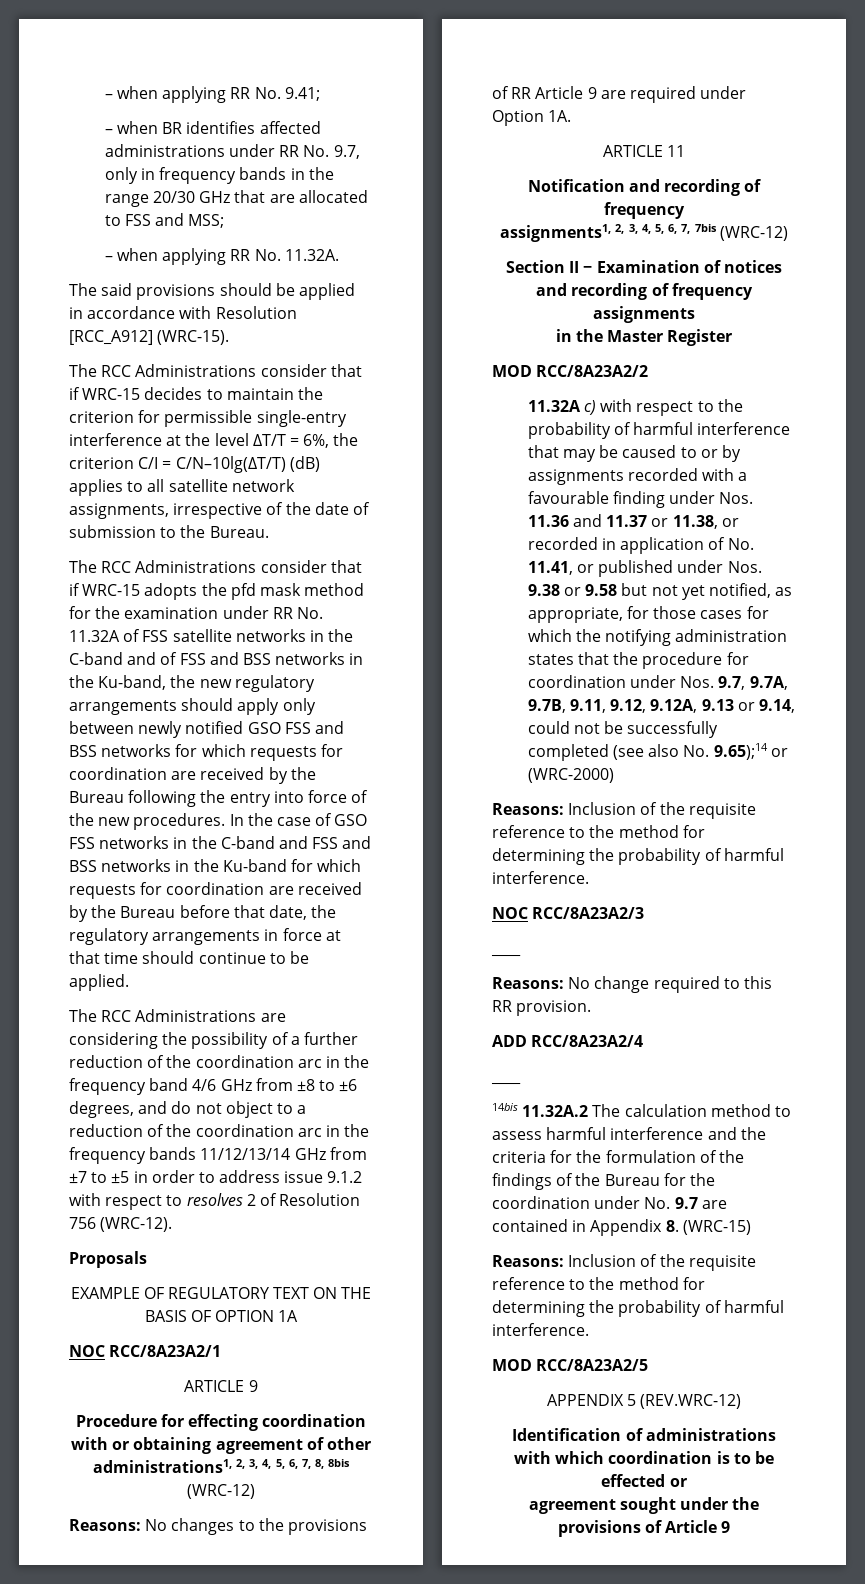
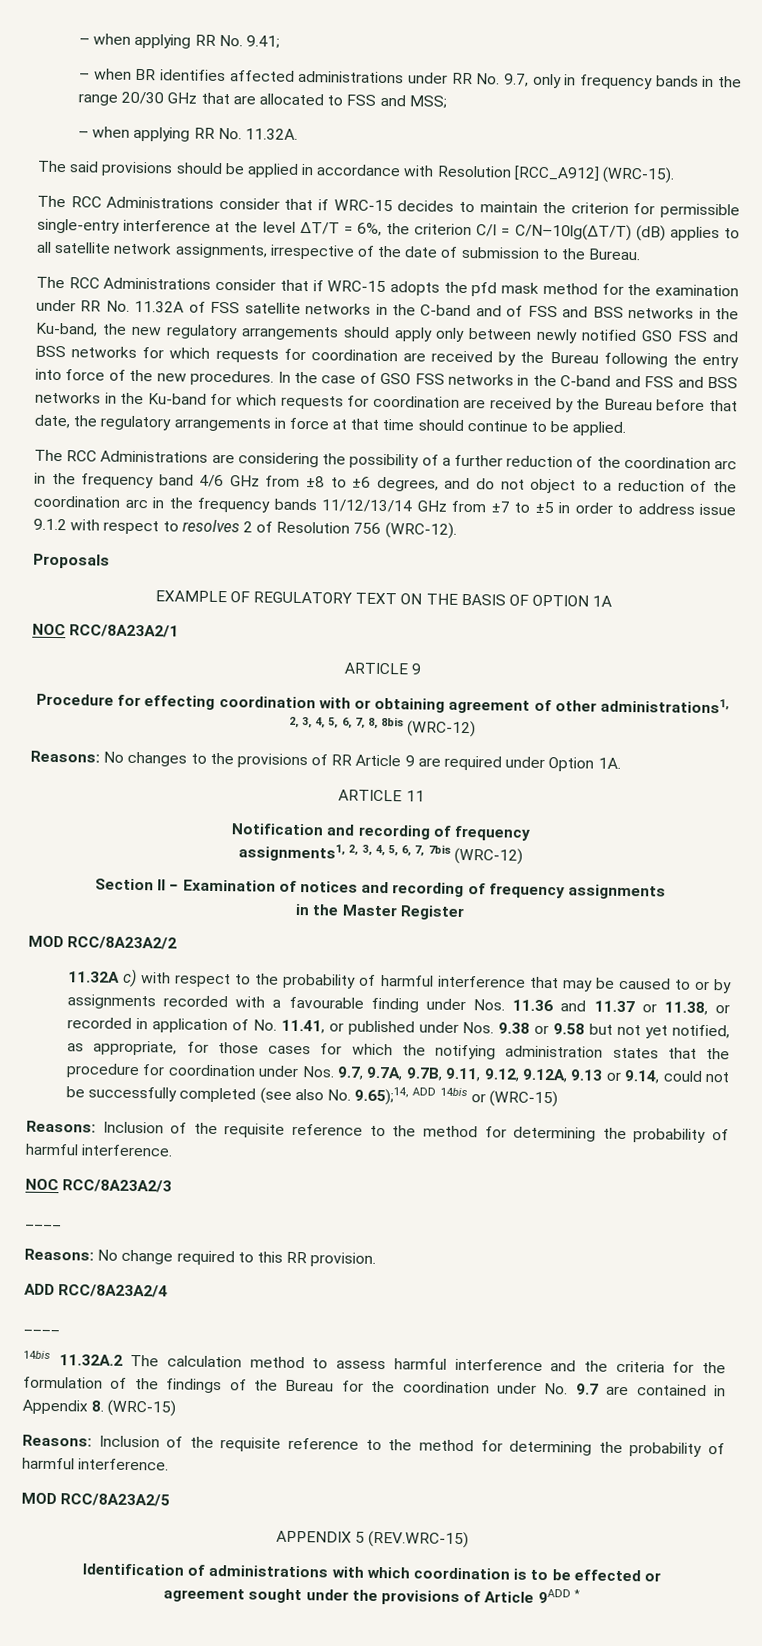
[713,743,788,760] [527,768,614,783] 9.65);14 or (WRC-2000) -> [354,1086,558,1108] 9.65);14, ADD 14bis or (WRC-15)
[640,1394,742,1409] (REV.WRC-12) -> [368,1530,470,1549] (REV.WRC-15)
[721,1521,731,1533] 9 -> [537,1588,580,1604] 9ADD *

